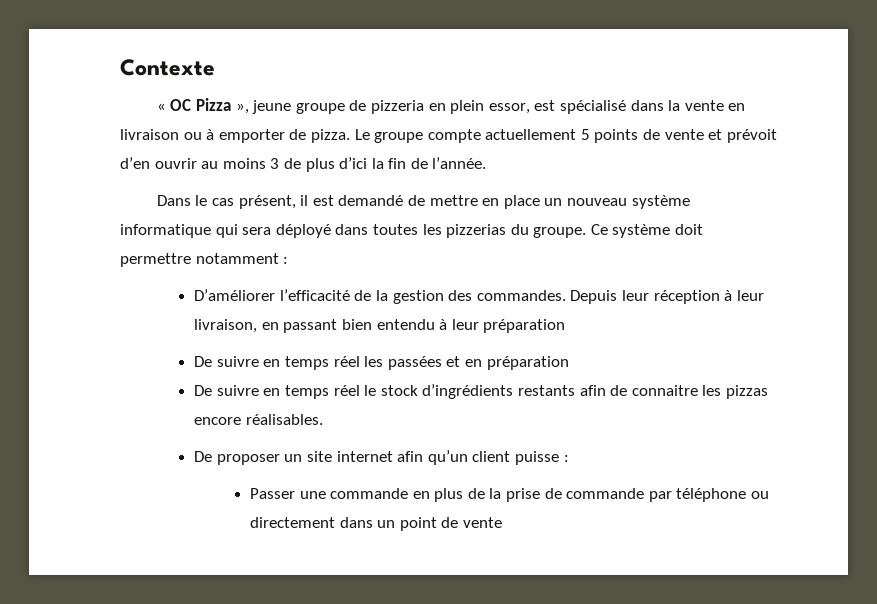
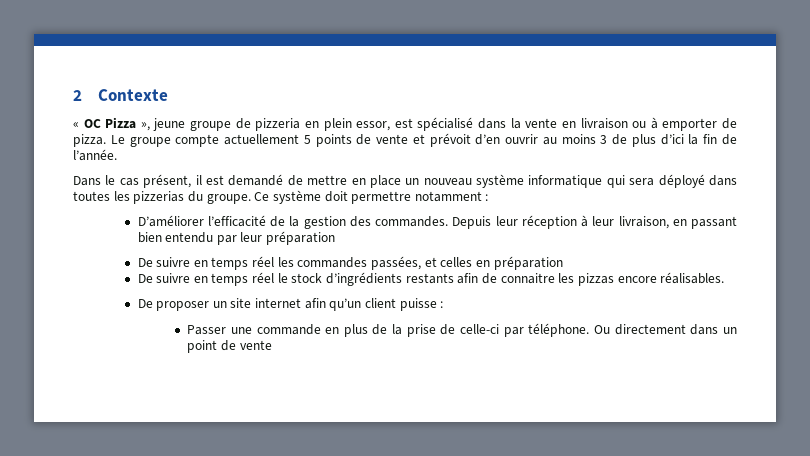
(120, 67) none -> [73,90,82,101] 2
[439,319,448,330] à -> [216,235,237,245] par
[387,356,461,370] passées et -> [297,256,473,270] commandes passées, et celles
[566,488,769,502] commande par téléphone ou -> [460,323,611,337] celle-ci par téléphone. Ou

